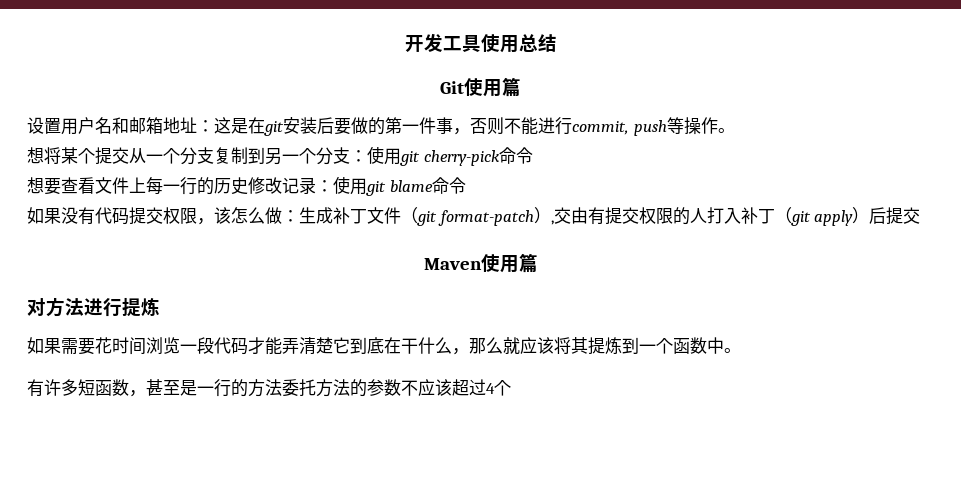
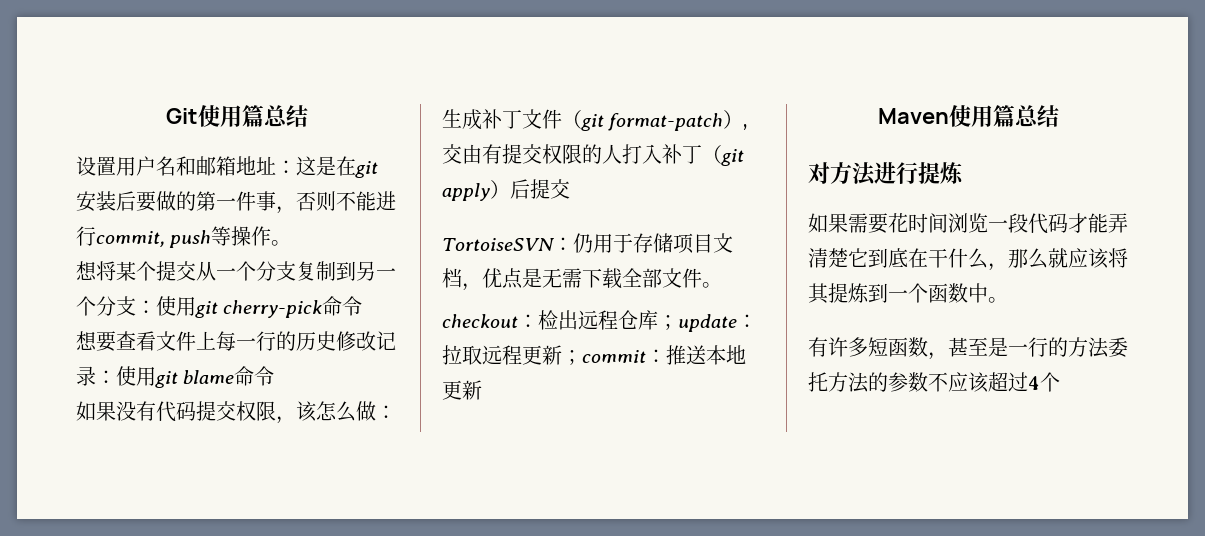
[404,33,557,53] 开发工具使用总结 // -> (165, 116) none
(521, 87) none -> [263,105,308,127] 总结
(921, 215) none -> [442,233,733,254] [442,268,722,291] [442,310,757,332] [442,345,746,365] [442,380,482,400] // TortoiseSVN：仍用于存储项目文档，优点是无需下载全部文件。 // checkout：检出远程仓库；update：拉取远程更新；commit：推送本地更新
(538, 263) none -> [1015,105,1059,127] 总结

